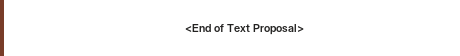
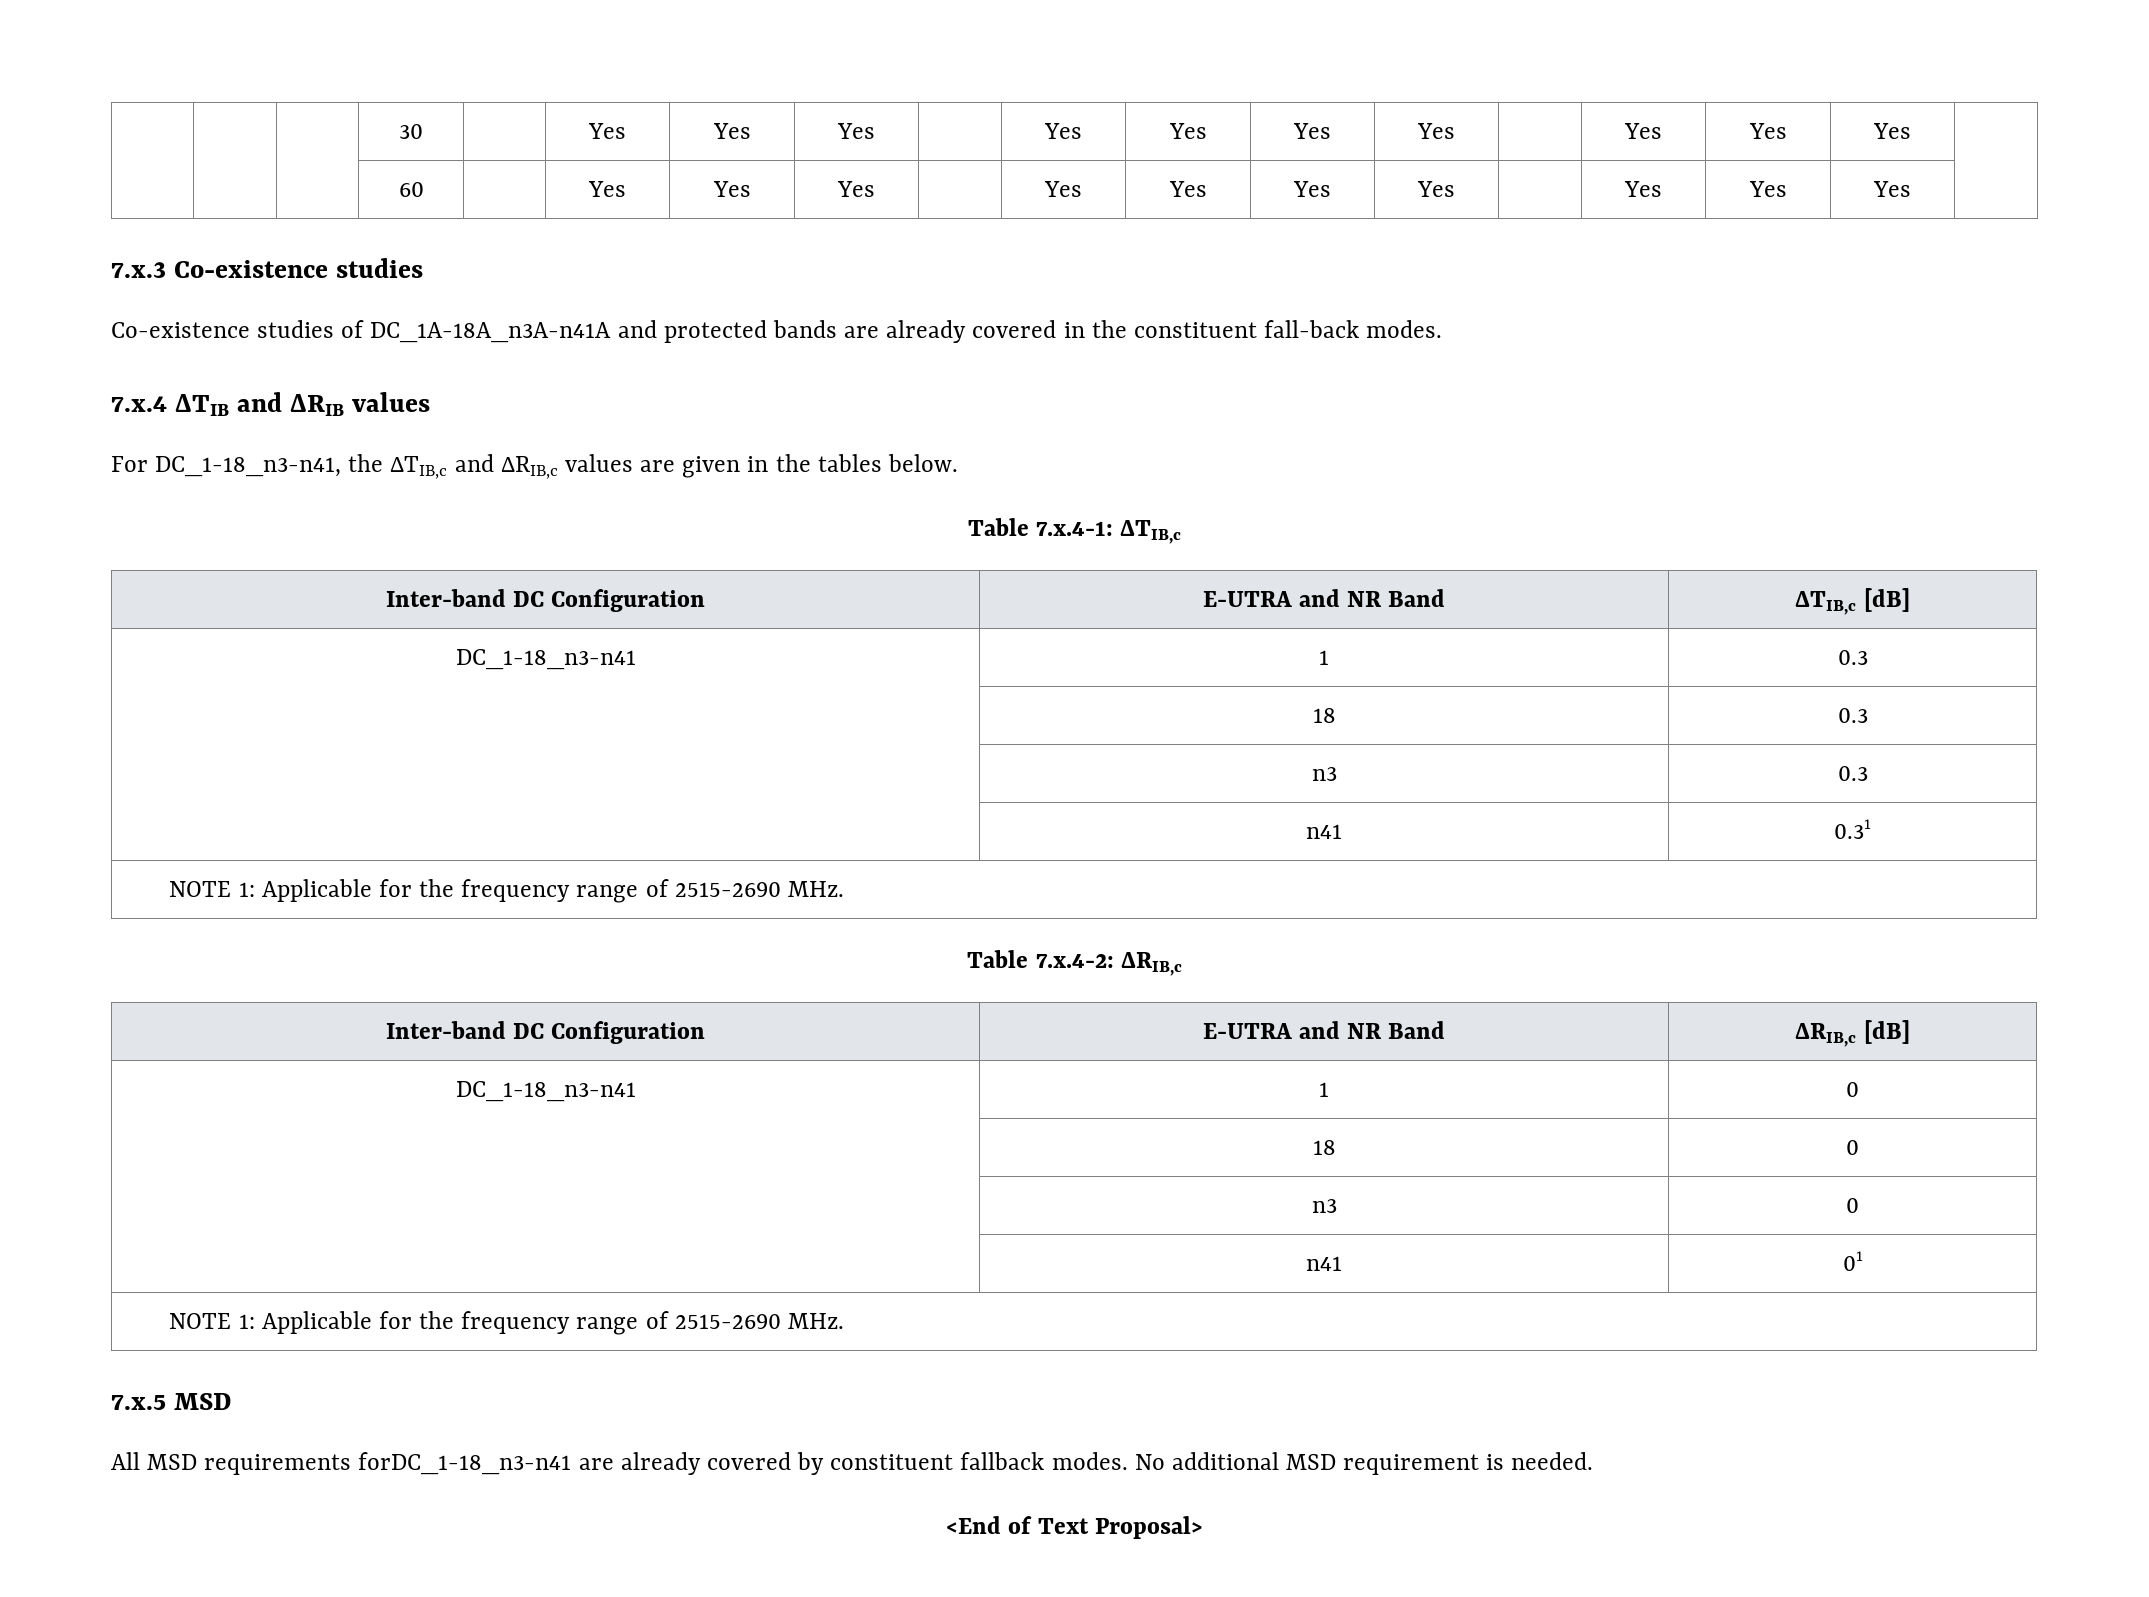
(185, 28) none -> [399,124,423,139] [588,123,626,139] [712,123,751,139] [837,123,875,139] [1044,123,1082,139] [1168,123,1207,139] [1293,123,1331,139] [1417,123,1455,139] [1624,123,1662,139] [1748,123,1787,139] [1873,123,1911,139] [398,182,424,197] [588,181,626,197] [712,181,751,197] [837,181,875,197] [1044,181,1082,197] [1168,181,1207,197] [1293,181,1331,197] [1417,181,1455,197] [1624,181,1662,197] [1748,181,1787,197] [1873,181,1911,197] [111,258,423,278] [111,320,1443,343] [111,392,430,416] [111,454,958,479] [967,518,1182,544] [385,589,706,612] [1202,589,1446,607] [1795,588,1910,615] [455,649,636,670] [1319,650,1329,665] [1837,650,1868,665] [1312,708,1336,723] [1837,708,1868,723] [1311,767,1337,781] [1837,766,1868,781] [1306,824,1342,839] [1834,819,1871,839] [169,879,844,903] [967,950,1182,976] [385,1021,706,1044] [1202,1021,1446,1039] [1795,1020,1910,1047] [455,1081,636,1102] [1319,1082,1329,1097] [1846,1082,1859,1097] [1312,1140,1336,1155] [1846,1140,1859,1155] [1311,1199,1337,1213] [1846,1198,1859,1213] [1306,1256,1342,1271] [1842,1251,1863,1271] [169,1311,844,1335] [111,1393,231,1410] [111,1452,1594,1475] | | | 30 | | Yes | Yes | Yes | | Yes | Yes | Yes | Yes | | Yes | Yes | Yes | // | | | 60 | | Yes | Yes | Yes | | Yes | Yes | Yes | Yes | | Yes | Yes | Yes | // 7.x.3 Co-existence studies // Co-existence studies of DC_1A-18A_n3A-n41A and protected bands are already covered in the constituent fall-back modes. // 7.x.4 ∆TIB and ∆RIB values // For DC_1-18_n3-n41, the ΔTIB,c and ΔRIB,c values are given in the tables below. // Table 7.x.4-1: ΔTIB,c // Inter-band DC Configuration | E-UTRA and NR Band | ΔTIB,c [dB] // DC_1-18_n3-n41 | 1 | 0.3 // | 18 | 0.3 // | n3 | 0.3 // | n41 | 0.31 // NOTE 1: Applicable for the frequency range of 2515-2690 MHz. // Table 7.x.4-2: ΔRIB,c // Inter-band DC Configuration | E-UTRA and NR Band | ΔRIB,c [dB] // DC_1-18_n3-n41 | 1 | 0 // | 18 | 0 // | n3 | 0 // | n41 | 01 // NOTE 1: Applicable for the frequency range of 2515-2690 MHz. // 7.x.5 MSD // All MSD requirements forDC_1-18_n3-n41 are already covered by constituent fallback modes. No additional MSD requirement is needed. //

